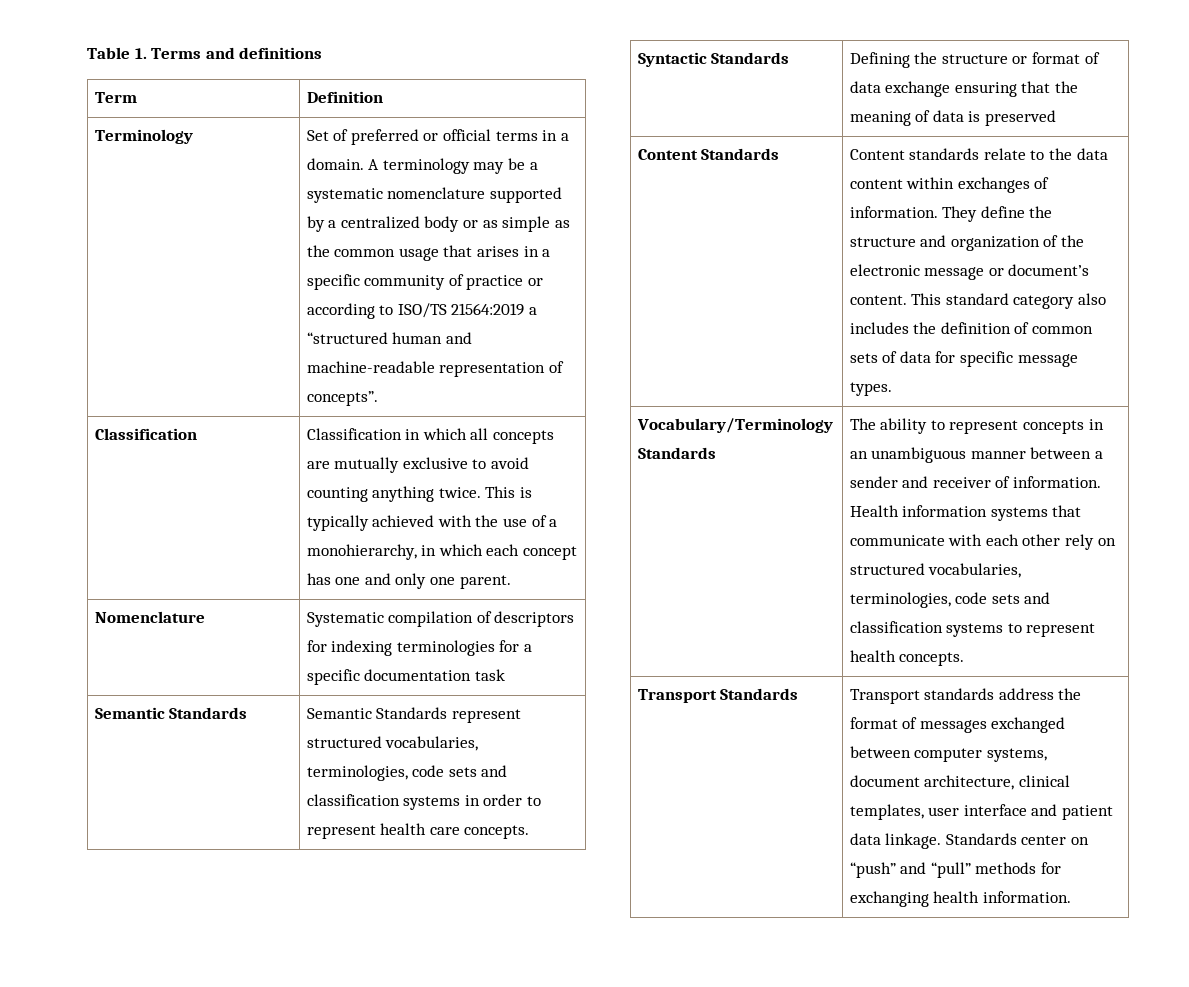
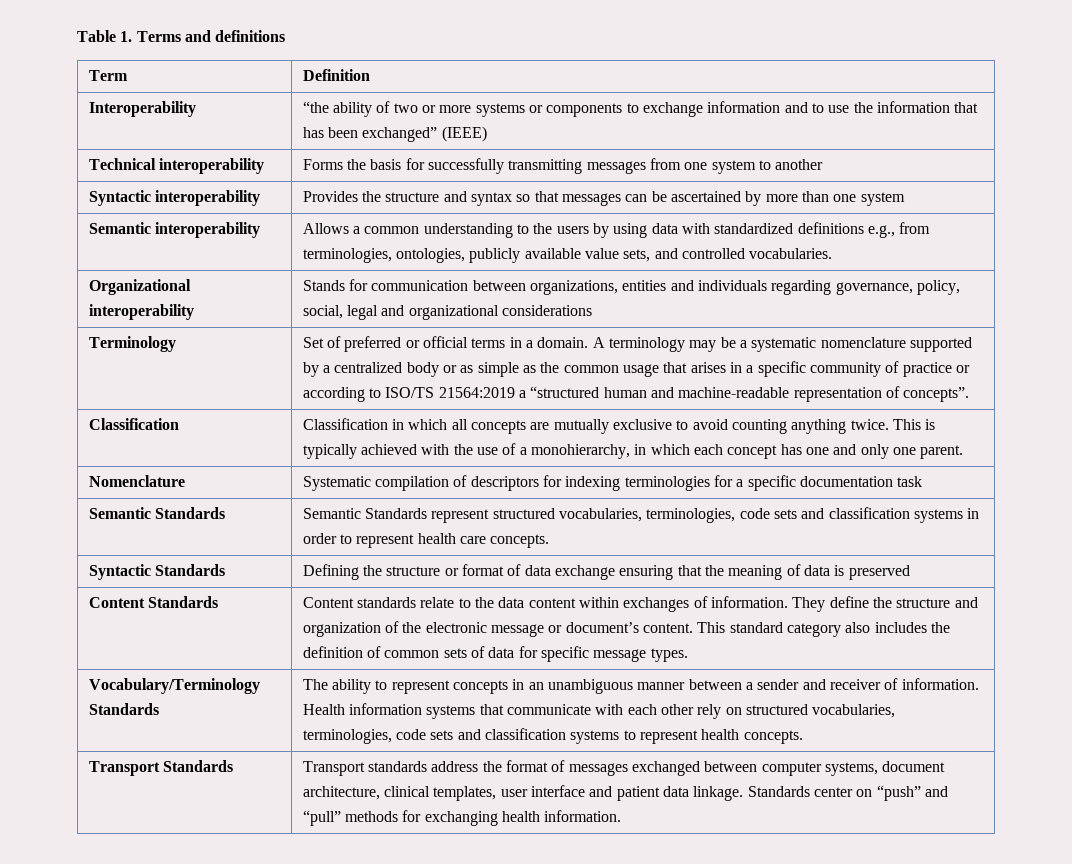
(383, 97) none -> [88,101,196,117] [302,101,979,117] [302,126,487,142] [88,158,265,174] [302,158,824,174] [88,190,261,206] [302,191,905,206] [88,222,261,238] [302,222,931,238] [302,248,833,263] [88,279,191,295] [88,304,194,320] [302,279,961,295] [302,305,593,320] // Interoperability | “the ability of two or more systems or components to exchange information and to use the information that has been exchanged” (IEEE) // Technical interoperability | Forms the basis for successfully transmitting messages from one system to another // Syntactic interoperability | Provides the structure and syntax so that messages can be ascertained by more than one system // Semantic interoperability | Allows a common understanding to the users by using data with standardized definitions e.g., from terminologies, ontologies, publicly available value sets, and controlled vocabularies. // Organizational interoperability | Stands for communication between organizations, entities and individuals regarding governance, policy, social, legal and organizational considerations

